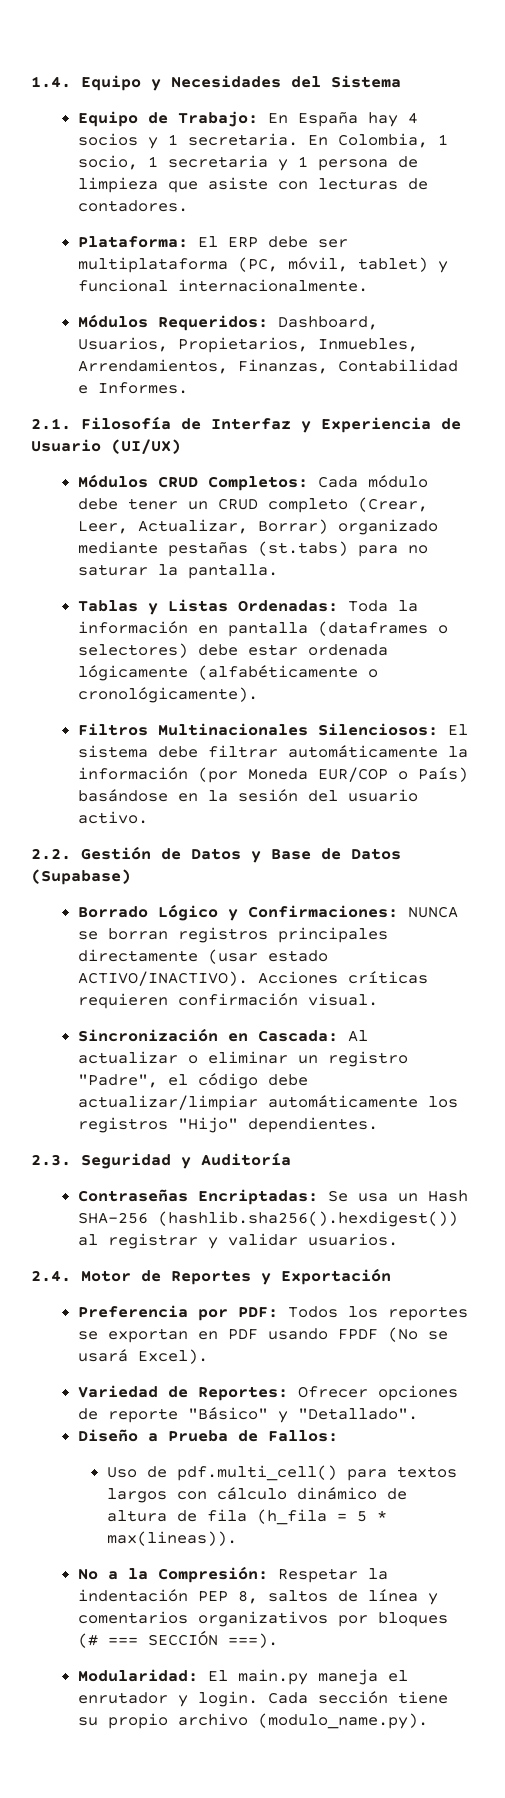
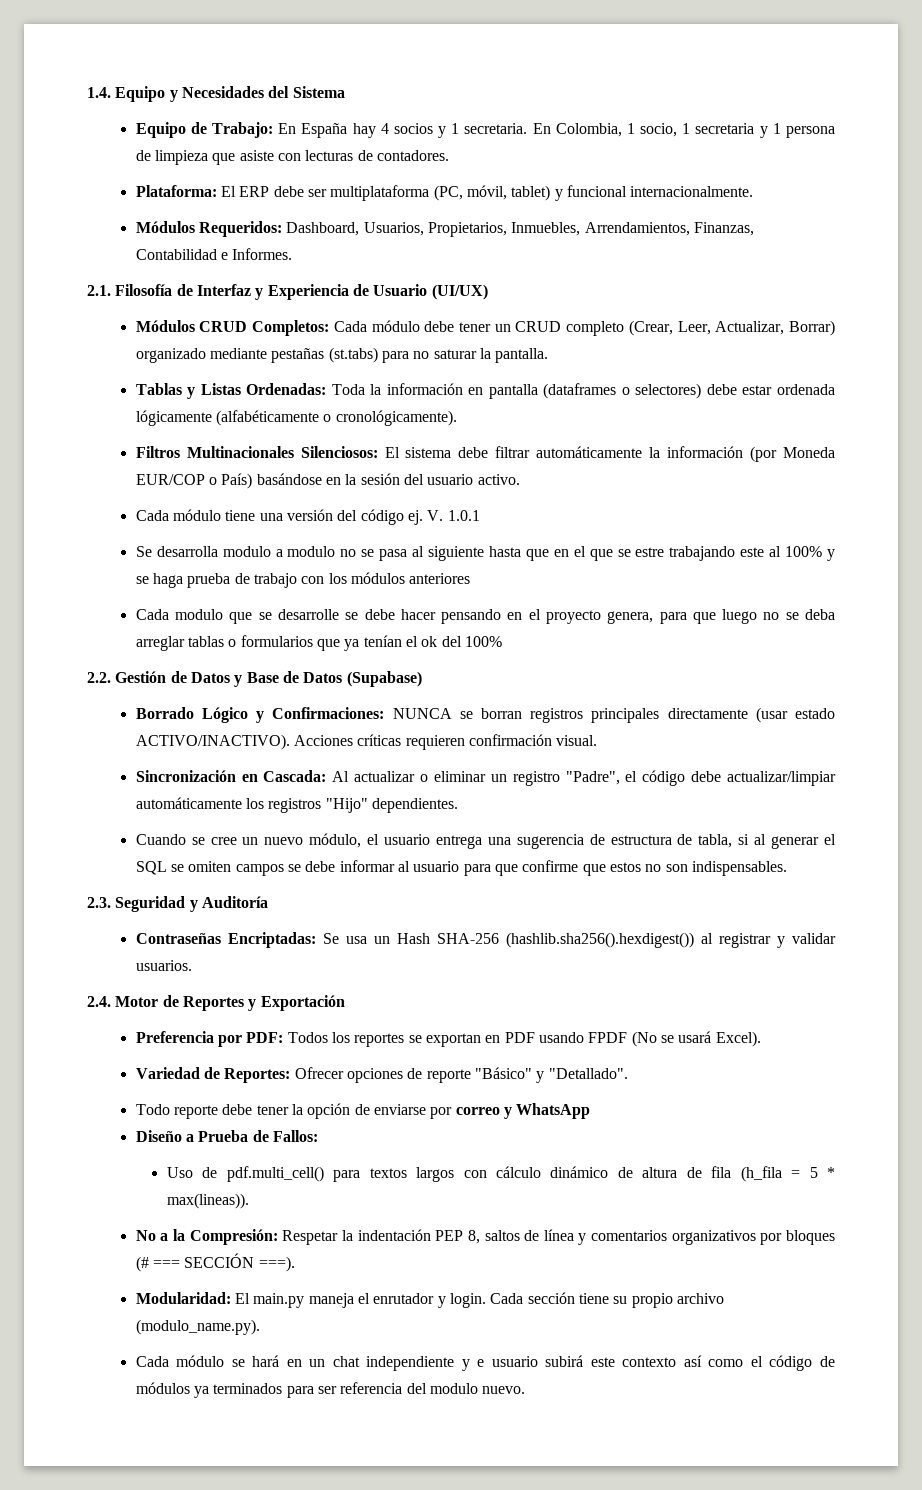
(149, 817) none -> [135,509,480,525] [135,546,836,561] [135,572,471,588] [135,609,836,624] [135,635,502,651] // Cada módulo tiene una versión del código ej. V. 1.0.1 // Se desarrolla modulo a modulo no se pasa al siguiente hasta que en el que se estre trabajando este al 100% y se haga prueba de trabajo con los módulos anteriores // Cada modulo que se desarrolle se debe hacer pensando en el proyecto genera, para que luego no se deba arreglar tablas o formularios que ya tenían el ok del 100%
(379, 1125) none -> [135,833,836,849] [135,860,787,876] // Cuando se cree un nuevo módulo, el usuario entrega una sugerencia de estructura de tabla, si al generar el SQL se omiten campos se debe informar al usuario para que confirme que estos no son indispensables.
(419, 1414) none -> [135,1103,591,1119] // Todo reporte debe tener la opción de enviarse por correo y WhatsApp
(429, 1721) none -> [135,1355,835,1371] [135,1382,526,1398] // Cada módulo se hará en un chat independiente y e usuario subirá este contexto así como el código de módulos ya terminados para ser referencia del modulo nuevo.

